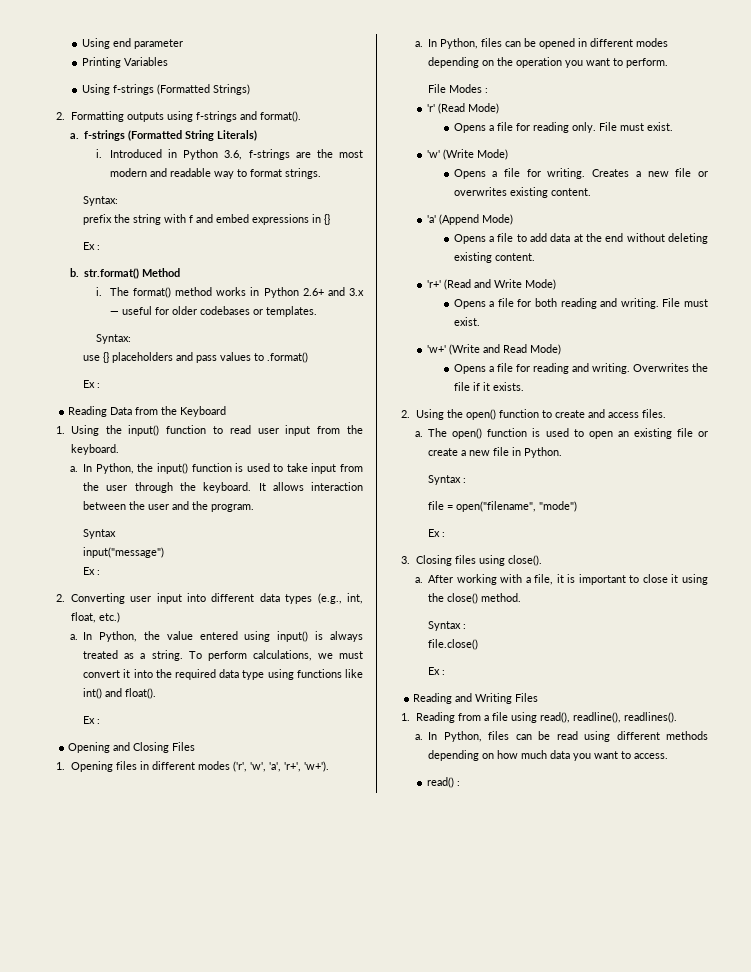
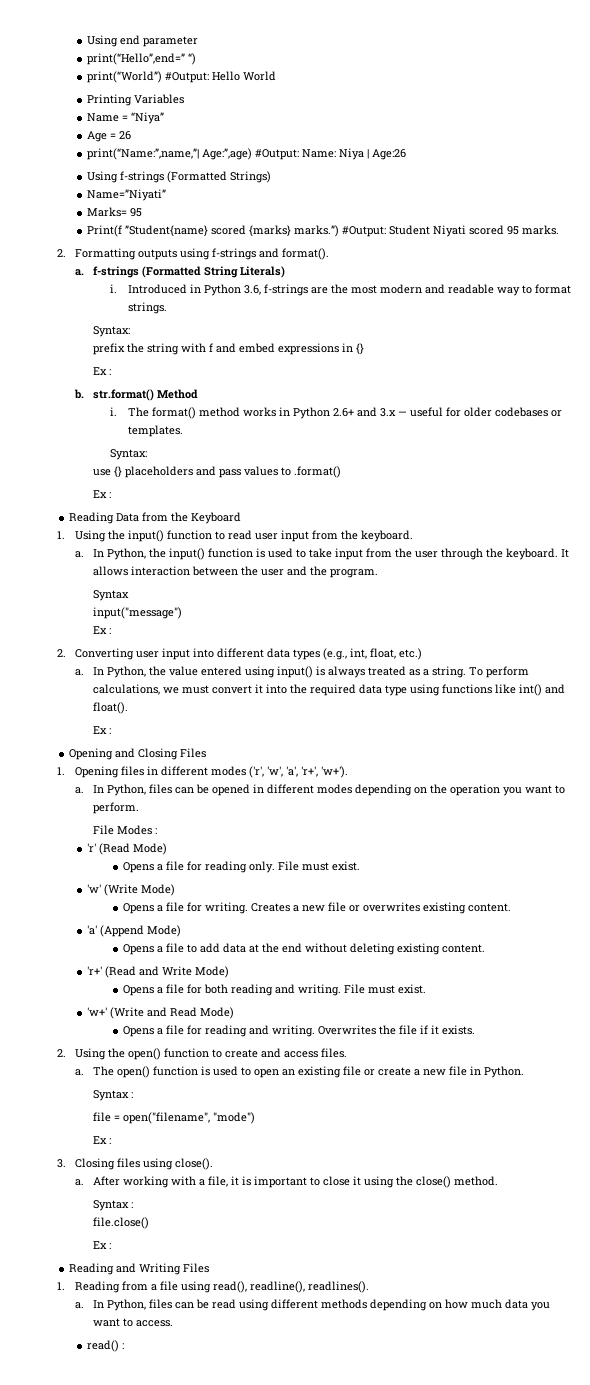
[81,57,168,68] [81,84,250,95] Printing Variables // Using f-strings (Formatted Strings) -> [86,53,196,65] [86,71,276,83] [86,94,184,106] [86,112,164,124] [86,131,131,142] [86,148,406,160] [86,171,271,183] [86,189,166,201] [86,207,142,217] [86,225,559,237] print(“Hello”,end=” “) // print(“World”) #Output: Hello World // Printing Variables // Name = “Niya” // Age = 26 // print(“Name:”,name,”| Age:”,age) #Output: Name: Niya | Age:26 // Using f-strings (Formatted Strings) // Name=”Niyati” // Marks= 95 // Print(f ”Student{name} scored {marks} marks.”) #Output: Student Niyati scored 95 marks.

